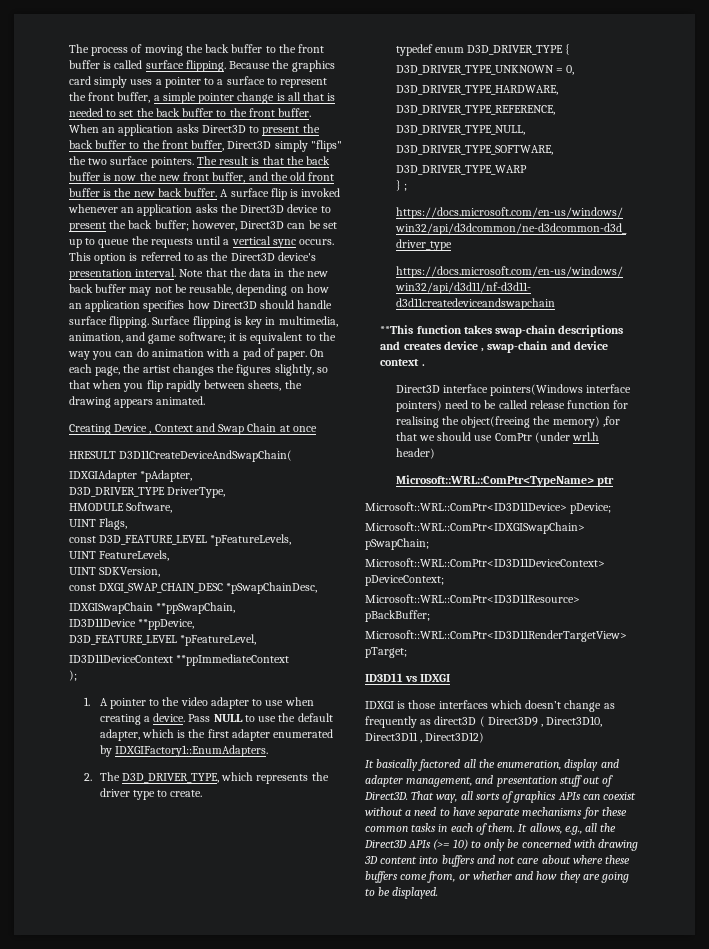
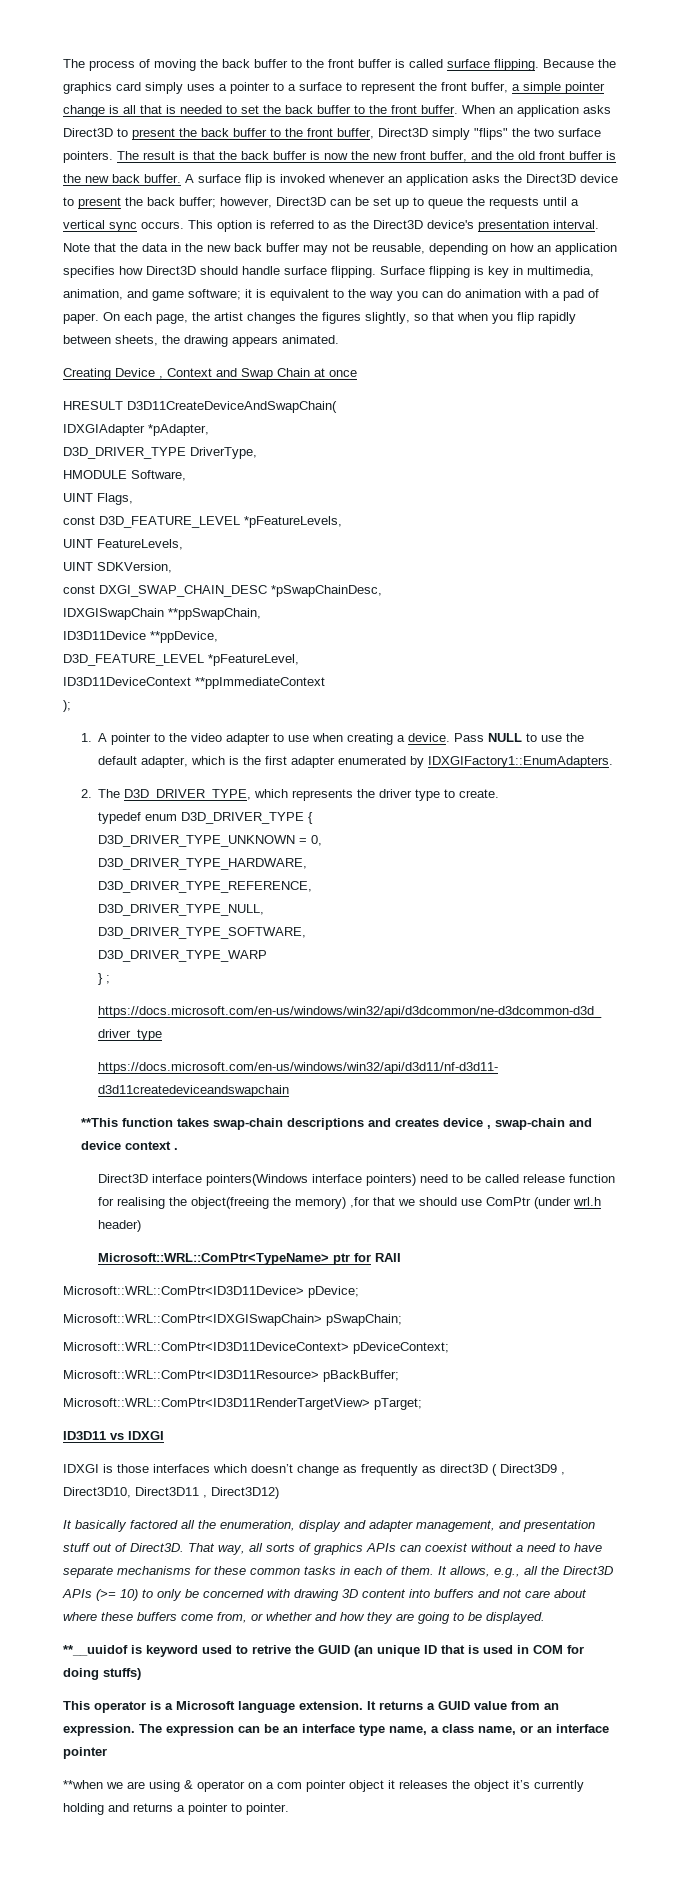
(614, 482) none -> [354,1253,402,1262] for RAII
(439, 893) none -> [63,1645,584,1657] [63,1668,141,1680] [63,1701,559,1713] [63,1724,609,1736] [63,1747,107,1759] [63,1780,584,1792] [63,1803,289,1815] // **__uuidof is keyword used to retrive the GUID (an unique ID that is used in COM for doing stuffs) // This operator is a Microsoft language extension. It returns a GUID value from an expression. The expression can be an interface type name, a class name, or an interface pointer // **when we are using & operator on a com pointer object it releases the object it’s currently holding and returns a pointer to pointer.

